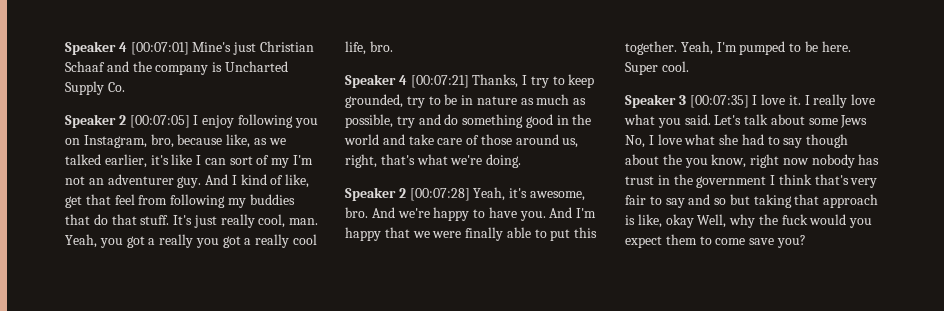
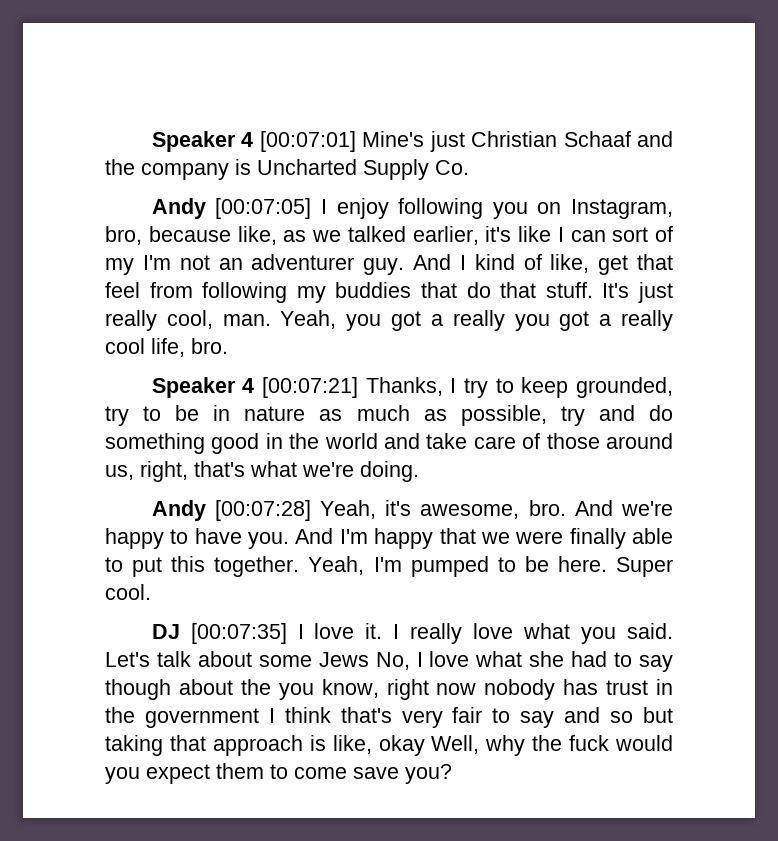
[65,114,126,128] Speaker 2 -> [151,198,206,219] Andy
[345,187,406,201] Speaker 2 -> [151,500,206,521] Andy
[625,94,686,108] Speaker 3 -> [151,624,180,639] DJ

